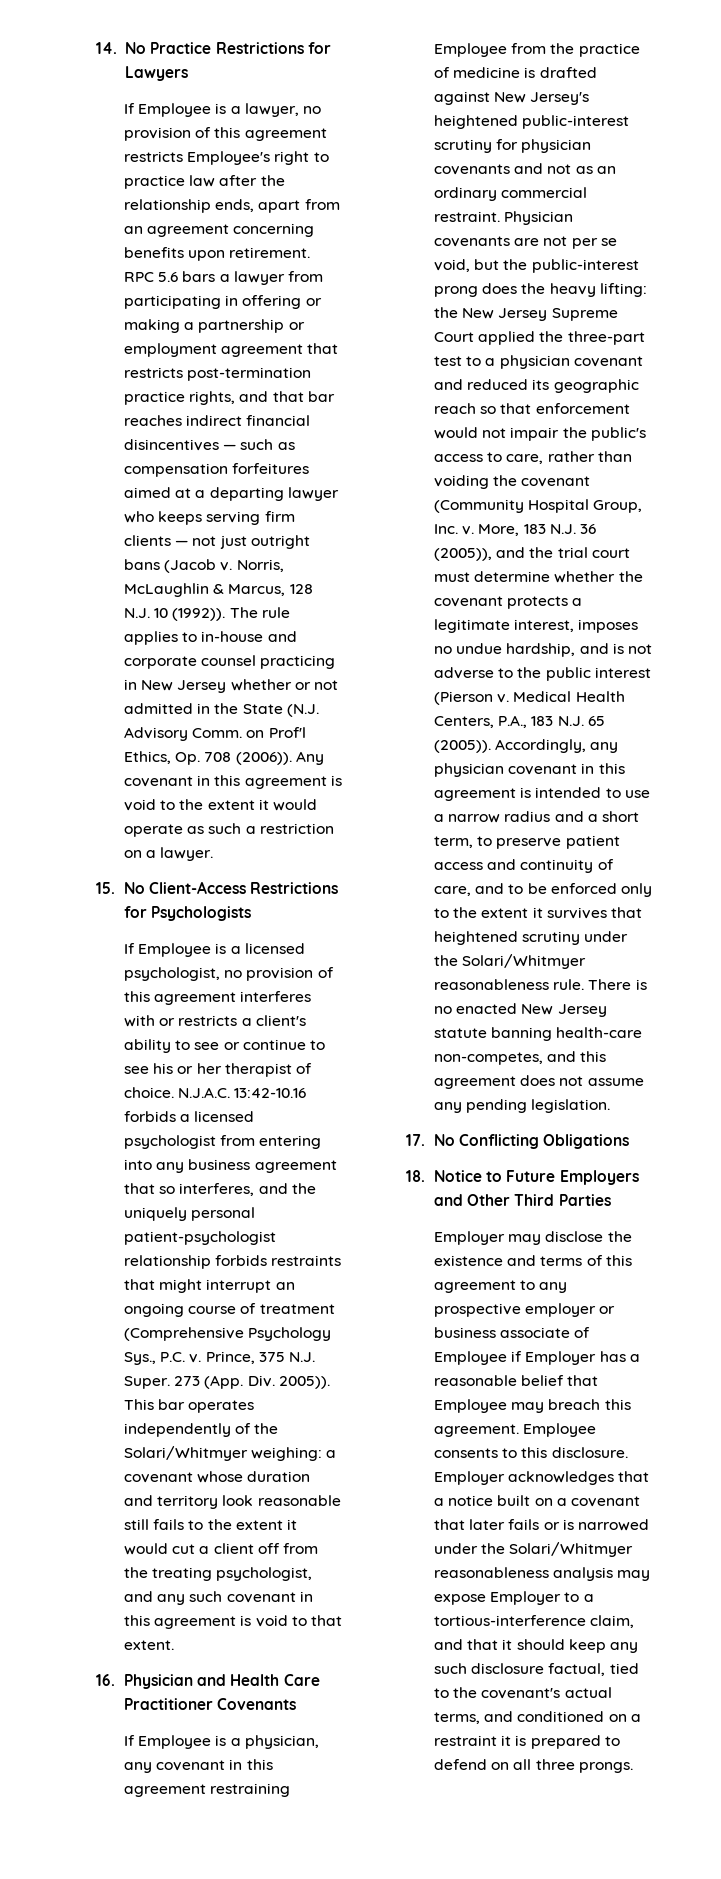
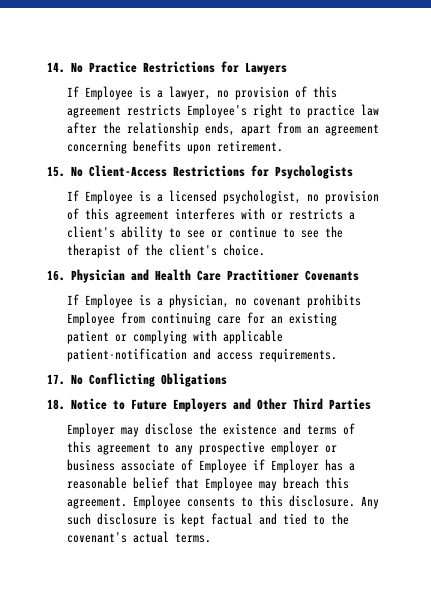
[123,271,323,285] [123,295,322,309] [123,319,305,333] [123,343,339,357] [123,367,312,381] [123,391,335,405] [123,415,311,426] [123,439,295,451] [123,463,310,477] [123,487,339,501] [123,511,295,525] [123,535,310,549] [123,559,284,573] [123,583,313,597] [123,607,290,621] [123,631,297,645] [123,655,336,669] [123,679,338,693] [123,703,319,717] [123,727,306,741] [123,751,324,765] [123,775,342,789] [123,799,317,811] [123,823,334,837] [123,847,214,861] RPC 5.6 bars a lawyer from participating in offering or making a partnership or employment agreement that restricts post-termination practice rights, and that bar reaches indirect financial disincentives — such as compensation forfeitures aimed at a departing lawyer who keeps serving firm clients — not just outright bans (Jacob v. Norris, McLaughlin & Marcus, 128 N.J. 10 (1992)). The rule applies to in-house and corporate counsel practicing in New Jersey whether or not admitted in the State (N.J. Advisory Comm. on Prof'l Ethics, Op. 708 (2006)). Any covenant in this agreement is void to the extent it would operate as such a restriction on a lawyer. -> (283, 146) none
[153,1063,312,1077] [123,1087,307,1098] [123,1111,255,1122] [123,1135,322,1149] [123,1159,337,1173] [123,1183,316,1196] [123,1207,256,1221] [123,1231,276,1245] [123,1255,342,1269] [123,1279,295,1293] [123,1303,335,1317] [123,1327,332,1341] [123,1351,315,1365] [123,1375,330,1389] [123,1399,255,1413] [123,1423,279,1437] [123,1446,337,1461] [123,1471,311,1483] [123,1495,341,1509] [123,1519,297,1530] [123,1543,318,1555] [123,1567,313,1581] [123,1591,313,1605] [123,1615,342,1629] [123,1640,174,1650] his or her therapist of choice. N.J.A.C. 13:42-10.16 forbids a licensed psychologist from entering into any business agreement that so interferes, and the uniquely personal patient-psychologist relationship forbids restraints that might interrupt an ongoing course of treatment (Comprehensive Psychology Sys., P.C. v. Prince, 375 N.J. Super. 273 (App. Div. 2005)). This bar operates independently of the Solari/Whitmyer weighing: a covenant whose duration and territory look reasonable still fails to the extent it would cut a client off from the treating psychologist, and any such covenant in this agreement is void to that extent. -> [324,226,343,238] [66,244,265,258] the therapist of the client's choice.
[123,1759,273,1773] [123,1783,291,1797] [433,43,640,57] [433,67,597,78] [433,91,590,105] [433,115,630,129] [433,139,592,153] [433,163,616,175] [433,187,588,201] [433,211,574,225] [433,236,617,249] [433,259,639,273] [433,283,647,297] [433,307,618,321] [433,331,645,345] [433,355,643,369] [433,379,639,393] [433,403,630,414] [433,427,646,441] [433,451,632,464] [433,475,591,489] [433,499,643,513] [433,524,596,536] [433,547,630,561] [433,571,643,583] [433,596,583,609] [433,619,639,633] [433,643,652,657] [433,667,651,681] [433,691,625,705] [433,715,605,728] [433,739,619,753] [433,763,625,777] [433,787,650,801] [433,811,639,823] [433,835,620,849] [433,859,614,873] [433,883,652,897] [433,907,642,919] [433,931,629,945] [433,954,587,969] [433,979,647,990] [433,1003,607,1017] [433,1027,643,1041] [433,1051,607,1065] [433,1075,644,1089] [433,1099,611,1113] any covenant in this agreement restraining Employee from the practice of medicine is drafted against New Jersey's heightened public-interest scrutiny for physician covenants and not as an ordinary commercial restraint. Physician covenants are not per se void, but the public-interest prong does the heavy lifting: the New Jersey Supreme Court applied the three-part test to a physician covenant and reduced its geographic reach so that enforcement would not impair the public's access to care, rather than voiding the covenant (Community Hospital Group, Inc. v. More, 183 N.J. 36 (2005)), and the trial court must determine whether the covenant protects a legitimate interest, imposes no undue hardship, and is not adverse to the public interest (Pierson v. Medical Health Centers, P.A., 183 N.J. 65 (2005)). Accordingly, any physician covenant in this agreement is intended to use a narrow radius and a short term, to preserve patient access and continuity of care, and to be enforced only to the extent it survives that heightened scrutiny under the Solari/Whitmyer reasonableness rule. There is no enacted New Jersey statute banning health-care non-competes, and this agreement does not assume any pending legislation. -> [234,294,361,308] [66,312,337,326] [66,330,283,344] [66,348,337,362] no covenant prohibits Employee from continuing care for an existing patient or complying with applicable patient-notification and access requirements.
[433,1471,650,1485] [433,1495,640,1507] [433,1519,649,1531] [433,1542,634,1557] [433,1567,651,1581] [433,1591,594,1605] [433,1615,635,1628] [433,1639,638,1653] [433,1663,606,1676] Employer acknowledges that a notice built on a covenant that later fails or is narrowed under the Solari/Whitmyer reasonableness analysis may expose Employer to a tortious-interference claim, and that it should keep any such disclosure factual, -> [360,496,379,509] [66,513,277,527] Any such disclosure is kept factual and
[433,1711,641,1724] [433,1735,620,1749] [433,1759,633,1773] terms, and conditioned on a restraint it is prepared to defend on all three prongs. -> [174,533,211,543] terms.

